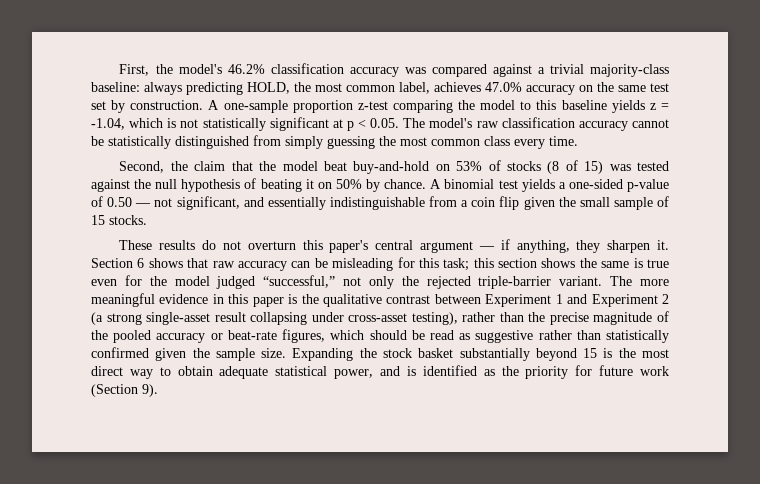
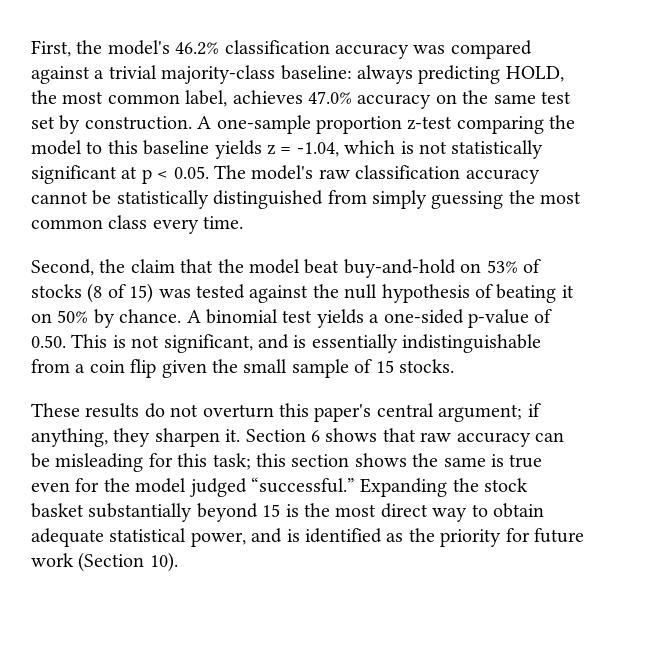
[107,197,152,207] 0.50 — -> [31,334,126,348] 0.50. This is
(264, 202) none -> [293,335,307,348] is
[420,241,495,253] argument — -> [438,404,523,422] argument;
[263,275,670,289] [91,293,670,307] [91,311,670,325] [91,329,670,343] [91,347,287,361] “successful,” not only the rejected triple-barrier variant. The more meaningful evidence in this paper is the qualitative contrast between Experiment 1 and Experiment 2 (a strong single-asset result collapsing under cross-asset testing), rather than the precise magnitude of the pooled accuracy or beat-rate figures, which should be read as suggestive rather than statistically confirmed given the sample size. -> [251,477,355,493] “successful.”
[142,384,158,397] 9). -> [149,552,178,572] 10).

